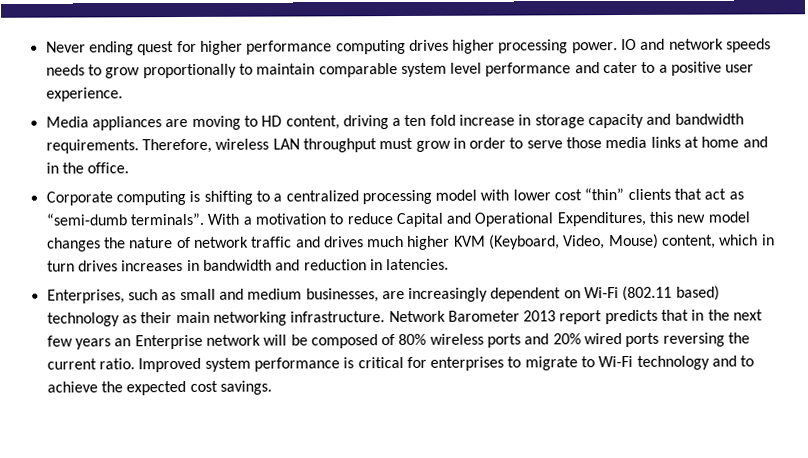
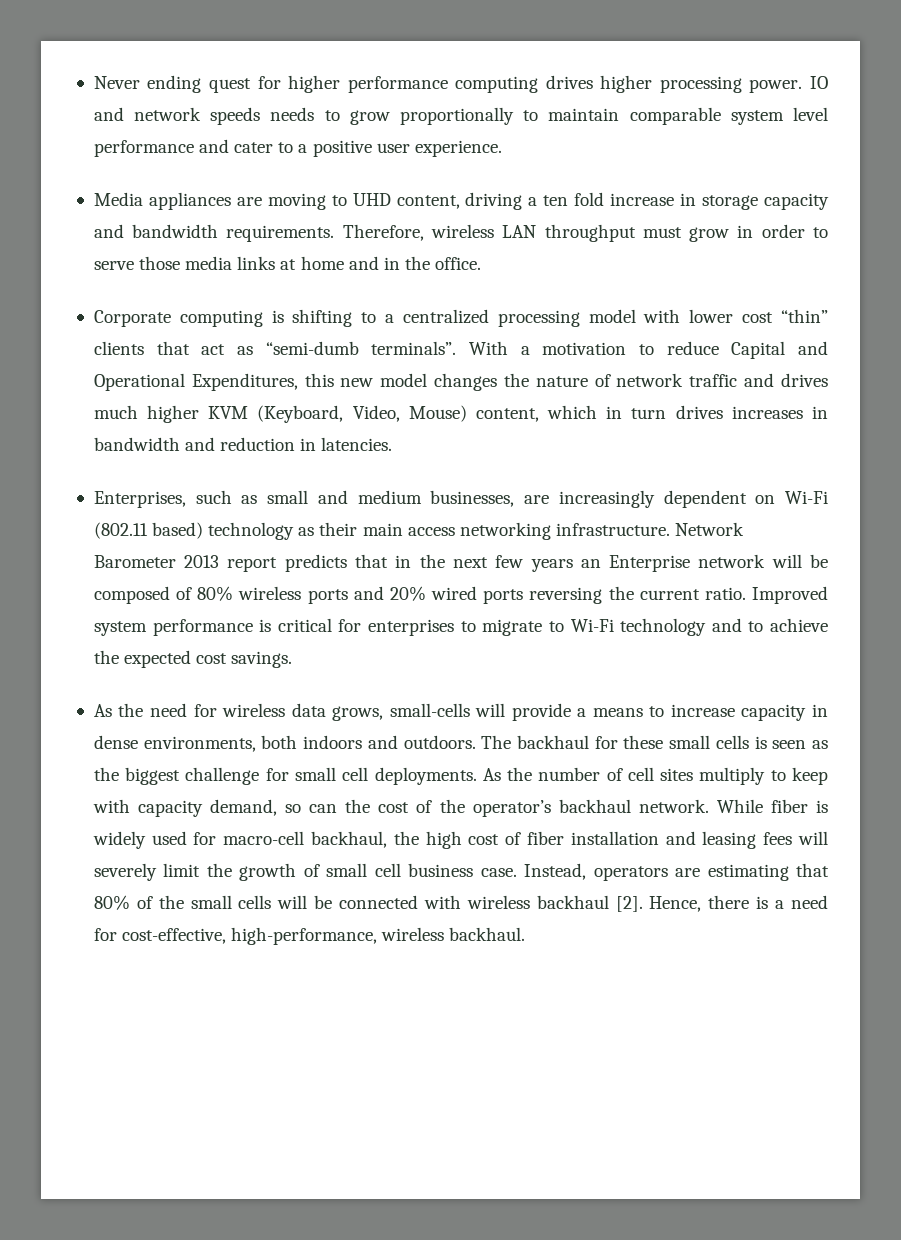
[261,115,283,127] HD -> [352,193,391,206] UHD
(210, 317) none -> [407,527,455,536] access
(272, 387) none -> [93,703,828,721] [93,735,828,752] [93,767,828,785] [92,799,828,817] [92,831,828,849] [93,863,829,881] [93,895,829,912] [93,927,526,945] // As the need for wireless data grows, small-cells will provide a means to increase capacity in dense environments, both indoors and outdoors. The backhaul for these small cells is seen as the biggest challenge for small cell deployments. As the number of cell sites multiply to keep with capacity demand, so can the cost of the operator’s backhaul network. While fiber is widely used for macro-cell backhaul, the high cost of fiber installation and leasing fees will severely limit the growth of small cell business case. Instead, operators are estimating that 80% of the small cells will be connected with wireless backhaul [2]. Hence, there is a need for cost-effective, high-performance, wireless backhaul.

